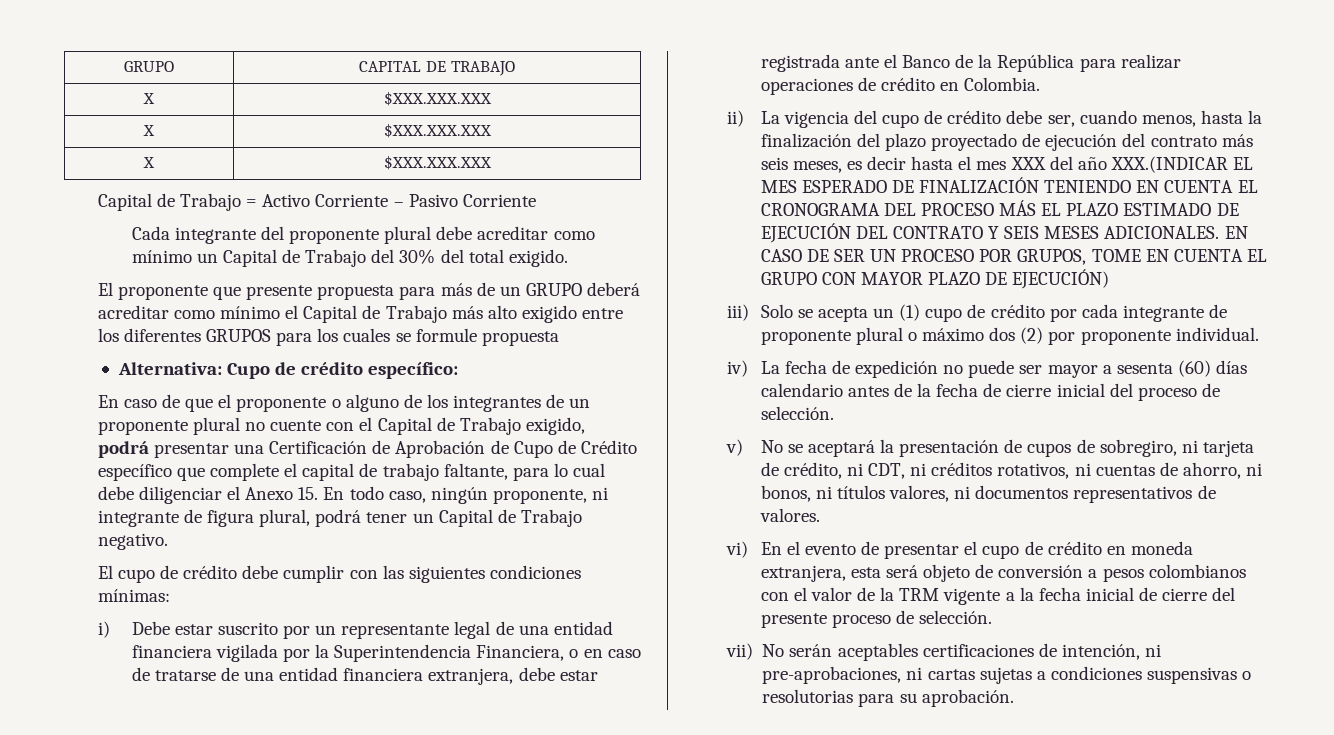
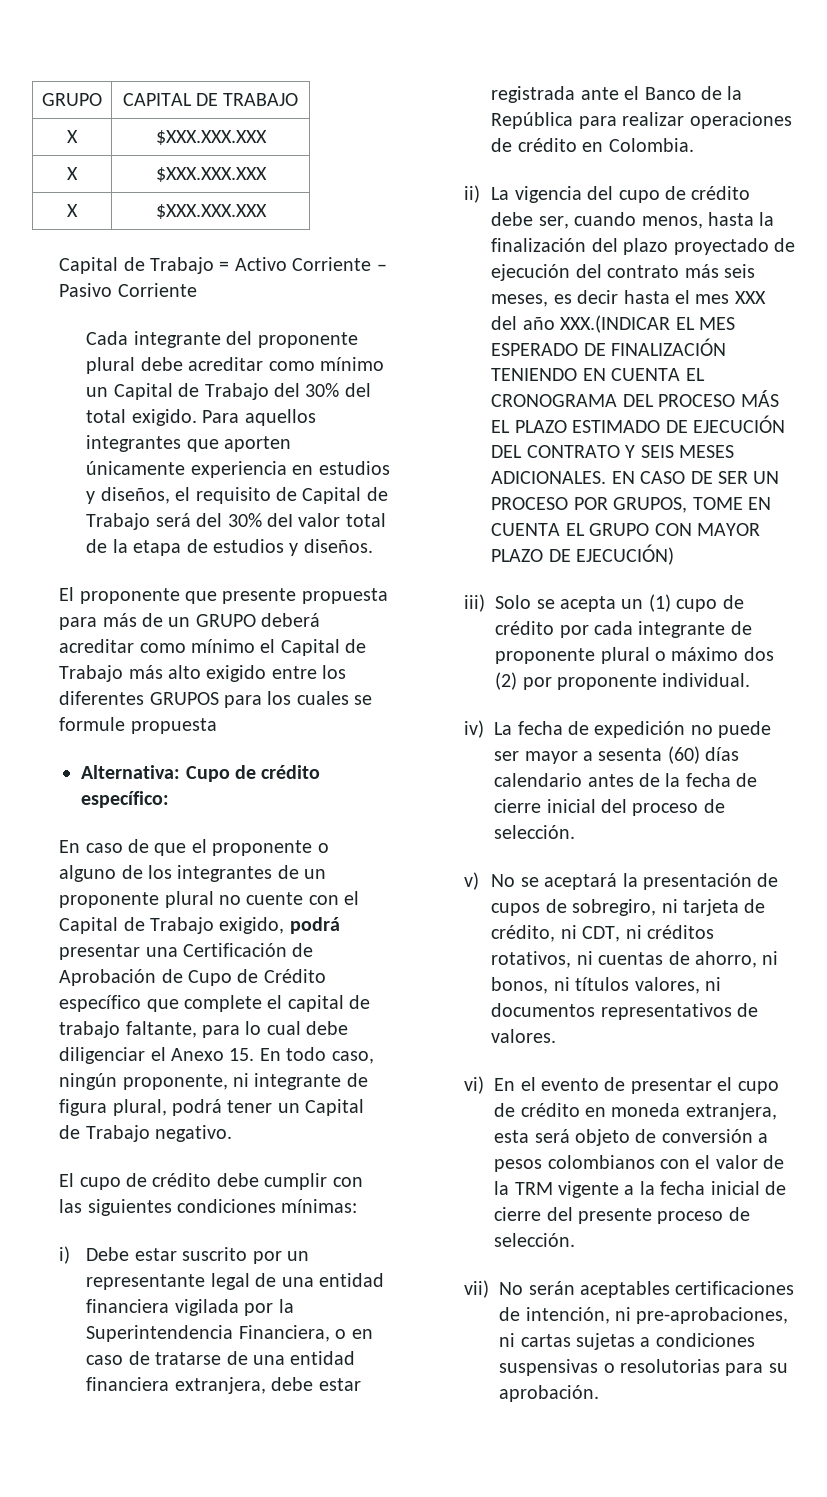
(568, 258) none -> [202,409,316,426] [86,435,292,452] [86,461,390,478] [86,487,388,504] [86,513,386,530] [86,539,373,556] Para aquellos integrantes que aporten únicamente experiencia en estudios y diseños, el requisito de Capital de Trabajo será del 30% deI valor total de la etapa de estudios y diseños.

